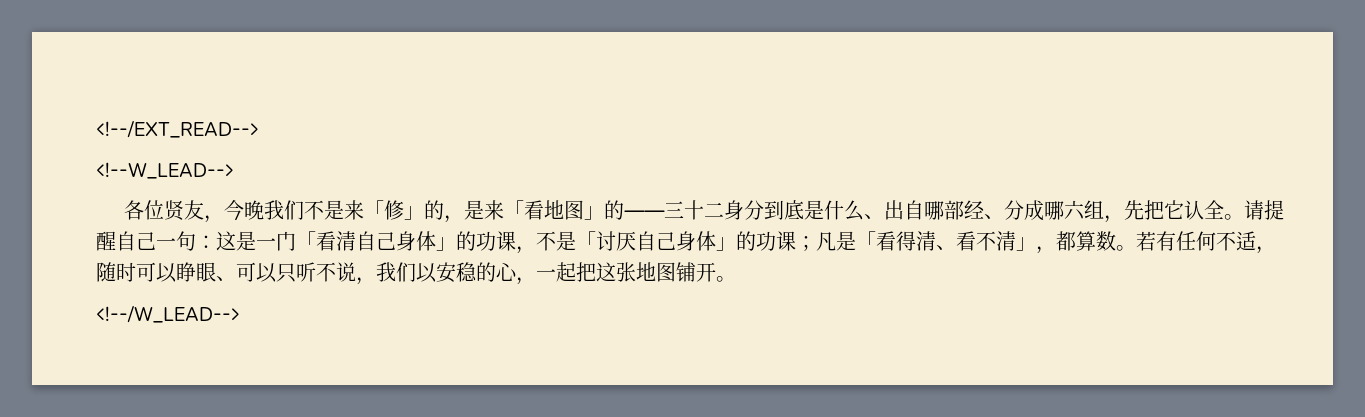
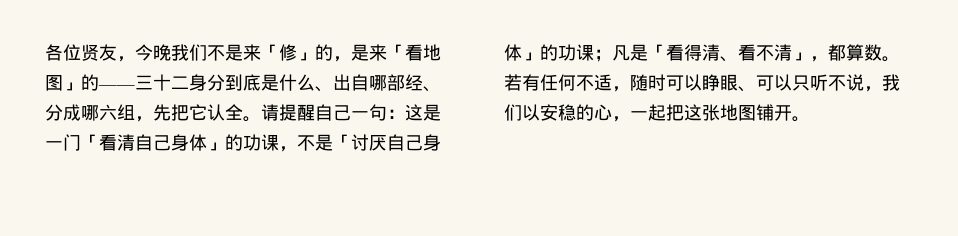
[96,120,259,138] [96,162,234,179] <!--/EXT_READ--> // <!--W_LEAD--> // -> (45, 52) none
[96,305,240,323] // <!--/W_LEAD--> -> (810, 119) none

